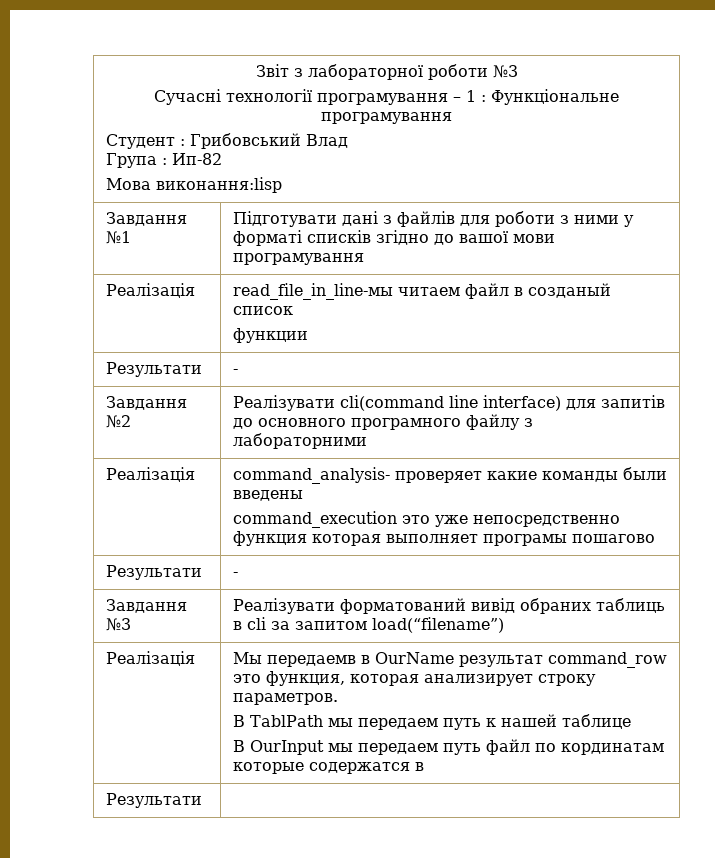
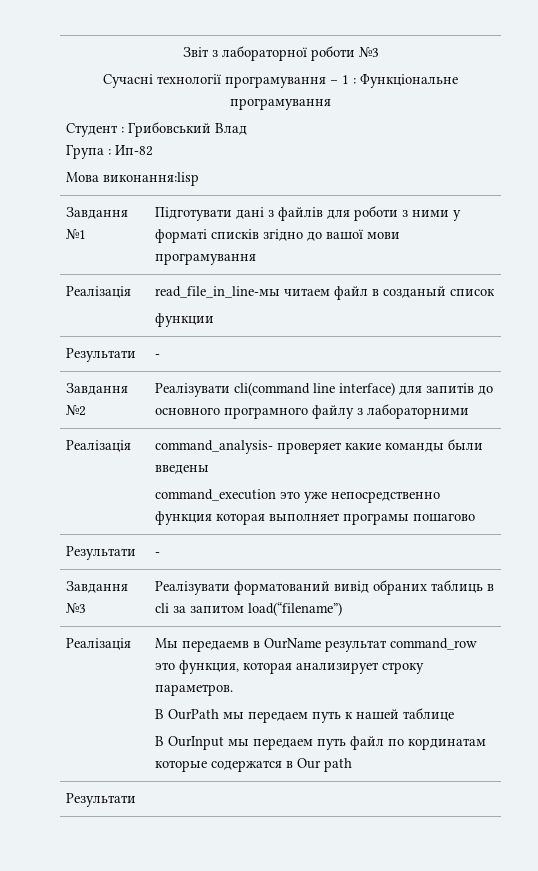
[249,715,323,727] TablPath -> [167,709,219,720] OurPath
(424, 766) none -> [296,758,352,772] Our path

